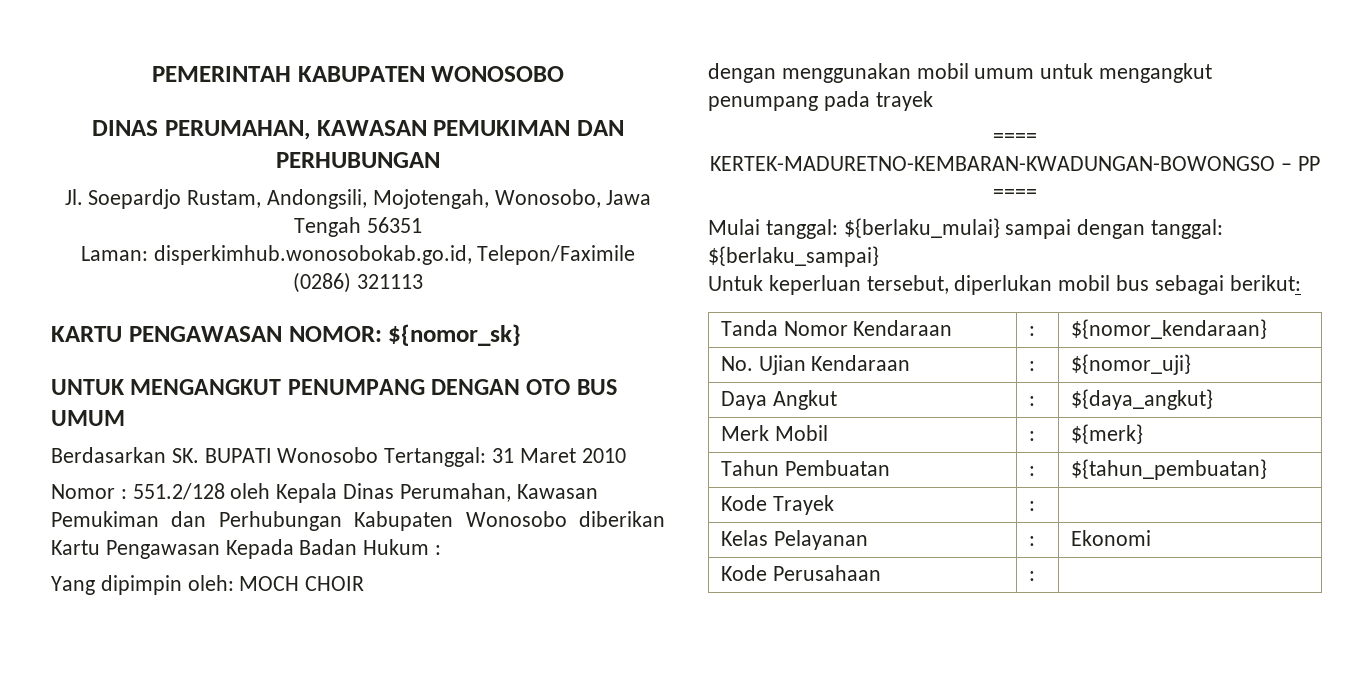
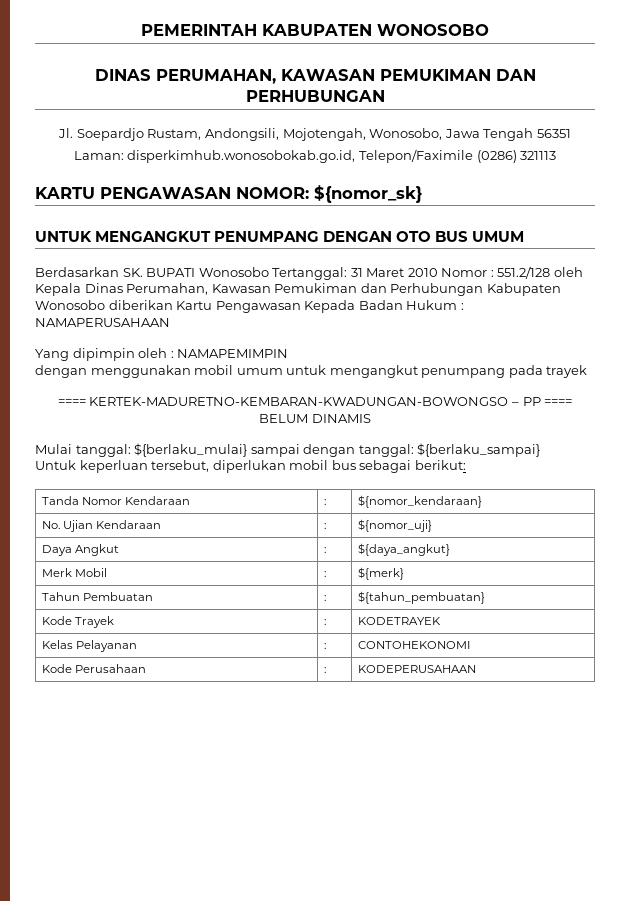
(626, 455) // -> (438, 272) none
(442, 550) none -> [35,318,170,327] NAMAPERUSAHAAN
[187,575,365,591] oleh: MOCH CHOIR -> [138,348,289,358] oleh : NAMAPEMIMPIN
(1037, 194) none -> [259,414,371,423] BELUM DINAMIS
(1035, 506) none -> [357,617,441,625] KODETRAYEK
[1070,530,1151,546] Ekonomi -> [357,641,470,649] CONTOHEKONOMI
(1035, 576) none -> [357,665,476,673] KODEPERUSAHAAN

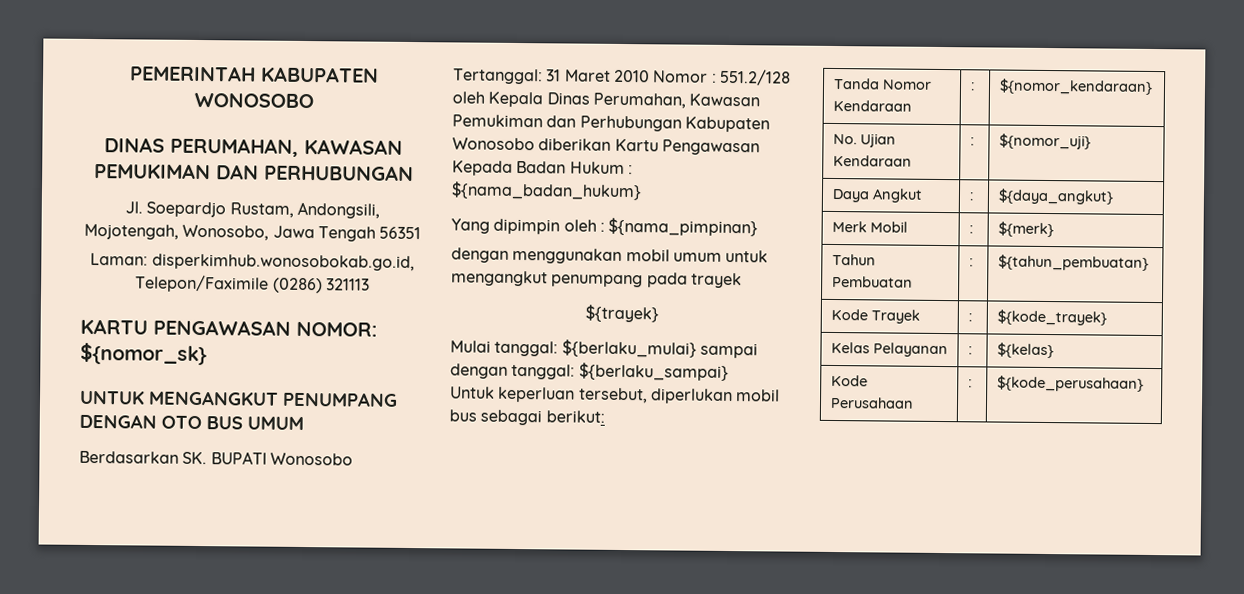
[35,318,170,327] NAMAPERUSAHAAN -> [451,181,642,201] ${nama_badan_hukum}
[177,349,289,358] NAMAPEMIMPIN -> [608,217,759,237] ${nama_pimpinan}
[57,397,573,406] [259,414,371,423] ==== KERTEK-MADURETNO-KEMBARAN-KWADUNGAN-BOWONGSO – PP ==== BELUM DINAMIS -> [584,304,659,323] ${trayek}
[357,617,441,625] KODETRAYEK -> [996,309,1107,326] ${kode_trayek}
[357,641,470,649] CONTOHEKONOMI -> [996,342,1054,359] ${kelas}
[357,665,476,673] KODEPERUSAHAAN -> [996,375,1144,392] ${kode_perusahaan}

